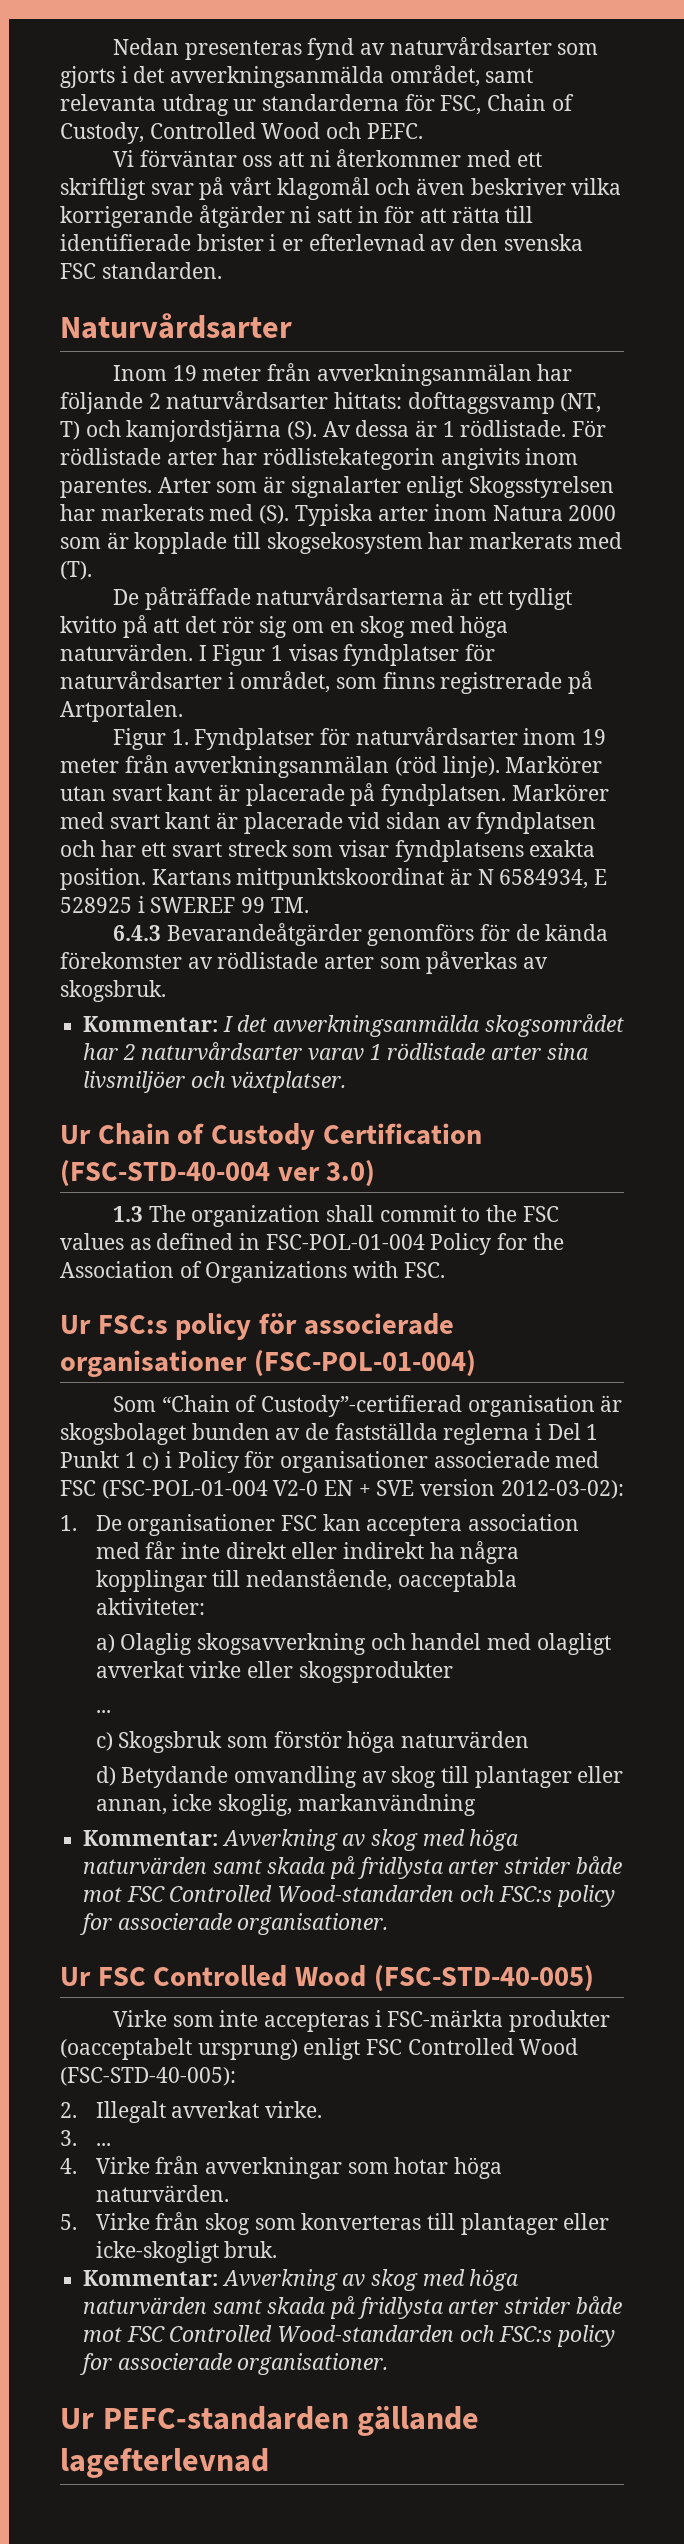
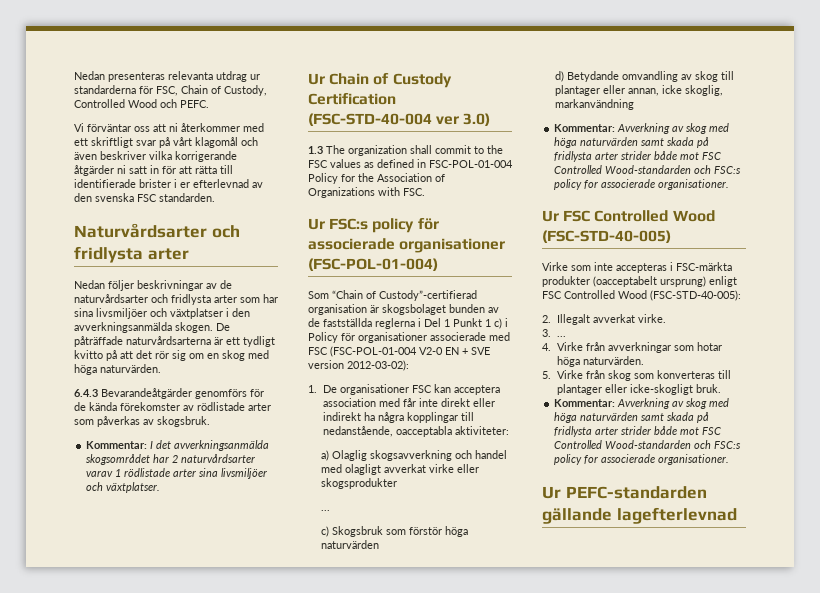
[307,37,599,60] [60,65,534,88] fynd av naturvårdsarter som gjorts i det avverkningsanmälda området, samt -> (165, 77) none
[112,363,573,386] [60,391,602,414] [60,420,607,442] [60,448,579,470] [60,476,615,498] [60,504,617,526] [60,532,622,554] [60,561,92,580] // Inom 19 meter från avverkningsanmälan har följande 2 naturvårdsarter hittats: dofttaggsvamp (NT, T) och kamjordstjärna (S). Av dessa är 1 rödlistade. För rödlistade arter har rödlistekategorin angivits inom parentes. Arter som är signalarter enligt Skogsstyrelsen har markerats med (S). Typiska arter inom Natura 2000 som är kopplade till skogsekosystem har markerats med (T). // -> [211,225,240,238] [74,246,189,263] [74,280,232,291] [74,294,278,305] [74,308,250,319] [74,322,213,333] och fridlysta arter // Nedan följer beskrivningar av de naturvårdsarter och fridlysta arter som har sina livsmiljöer och växtplatser i den avverkningsanmälda skogen.
[198,644,496,666] [60,671,594,694] [60,700,183,722] [112,727,606,750] [60,755,603,778] [60,783,609,806] [60,812,597,834] [60,840,596,862] [60,868,608,890] [60,896,309,913] I Figur 1 visas fyndplatser för naturvårdsarter i området, som finns registrerade på Artportalen. // Figur 1. Fyndplatser för naturvårdsarter inom 19 meter från avverkningsanmälan (röd linje). Markörer utan svart kant är placerade på fyndplatsen. Markörer med svart kant är placerade vid sidan av fyndplatsen och har ett svart streck som visar fyndplatsens exakta position. Kartans mittpunktskoordinat är N 6584934, E 528925 i SWEREF 99 TM. -> (161, 368) none

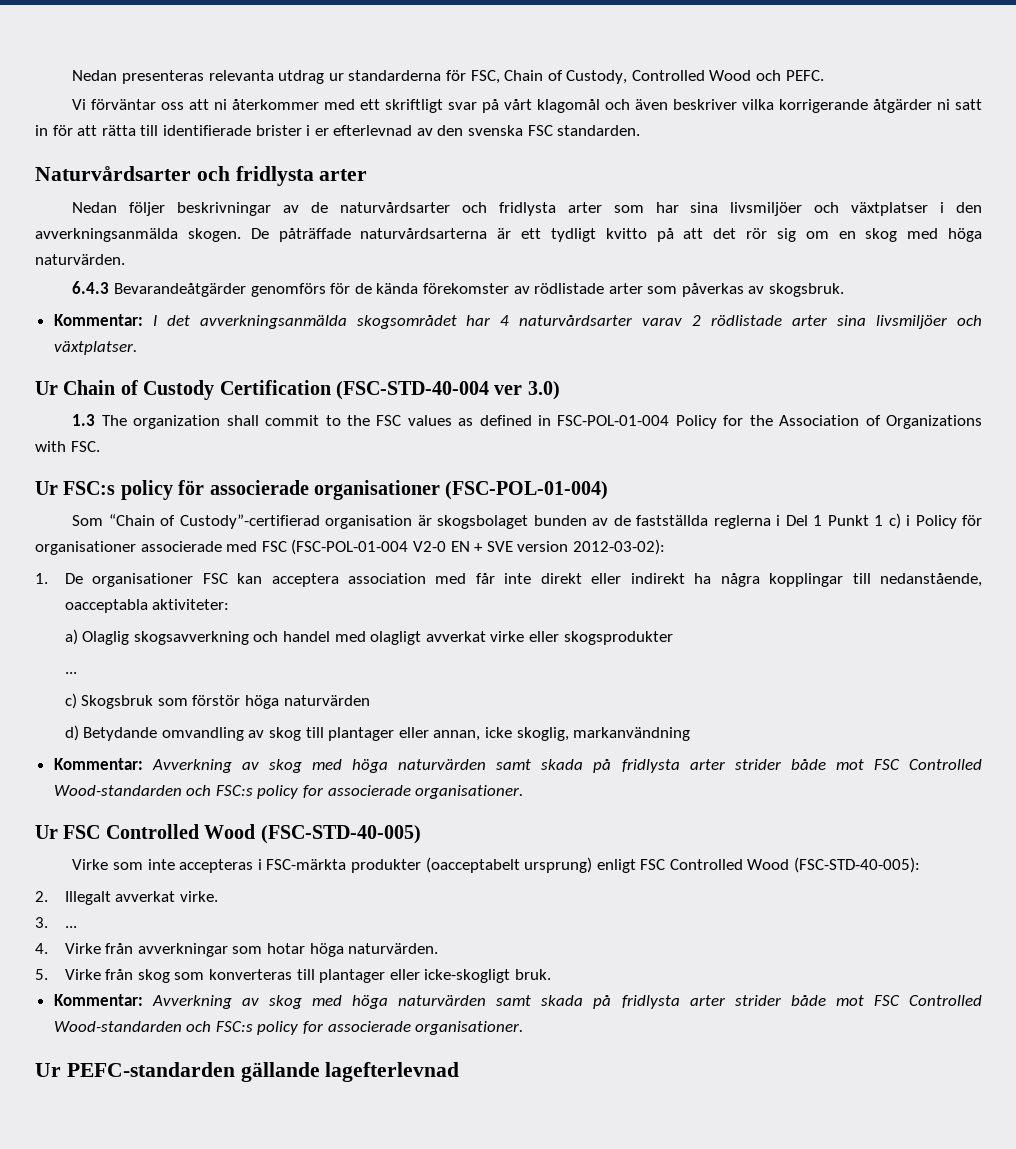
[172,455,179,463] 2 -> [500,315,510,326] 4
[115,469,122,477] 1 -> [692,315,702,326] 2

